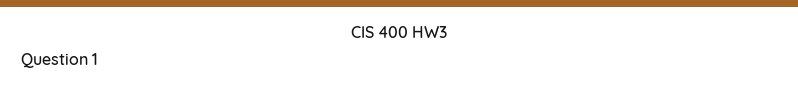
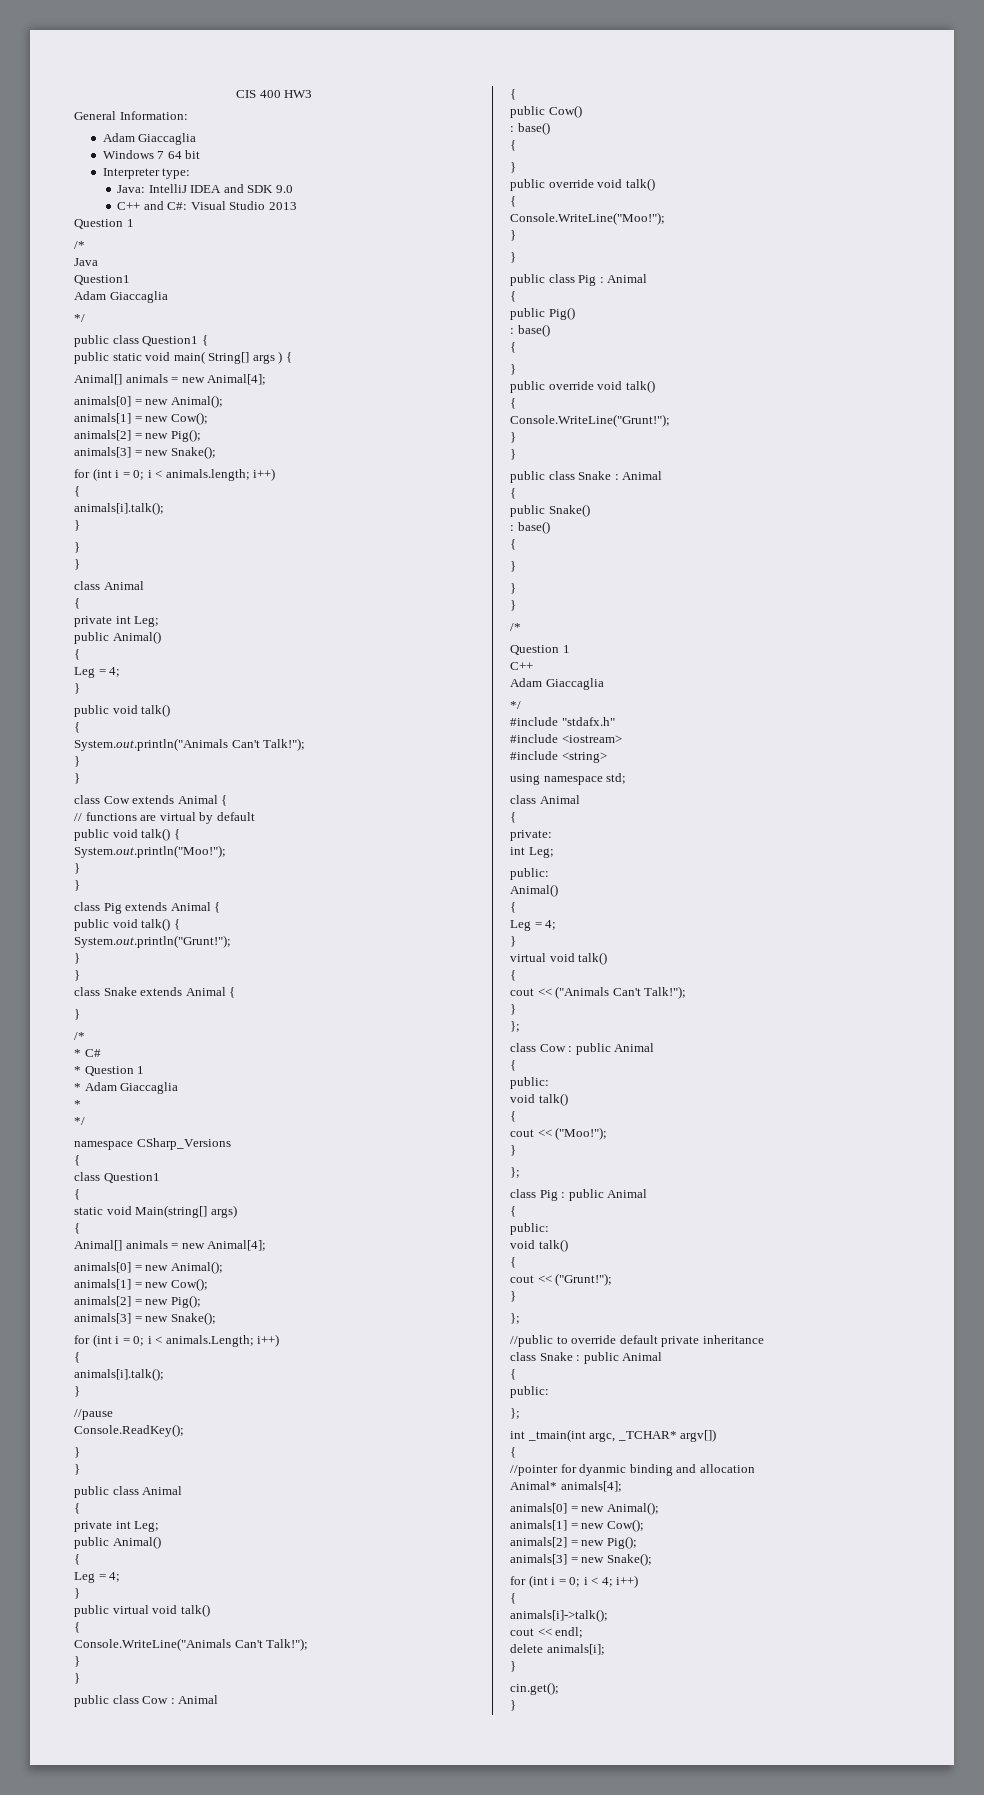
[21,53,99,68] Question 1 -> [74,111,188,120] [102,133,197,145] [102,150,201,159] [102,168,191,179] [117,184,293,193] [117,201,297,210] [74,219,134,229] [74,241,85,249] [74,258,98,266] [74,275,130,285] [74,291,168,303] [74,314,85,322] [74,335,208,347] [74,351,292,364] [74,374,267,385] [74,395,223,408] [74,412,208,425] [74,429,201,442] [74,446,216,459] [74,468,276,481] [74,486,80,497] [74,502,164,515] [74,520,80,531] [74,542,80,553] [74,559,80,570] [74,581,144,590] [74,598,80,609] [74,616,160,627] [74,631,161,644] [74,649,80,660] [74,667,121,678] [74,683,80,694] [74,704,171,717] [74,722,80,733] [74,738,306,751] [74,756,80,767] [74,773,80,784] [74,795,228,806] [74,812,255,824] [74,828,180,841] [74,845,226,858] [74,863,80,874] [74,880,80,891] [74,902,221,914] [74,918,180,931] [74,935,231,948] [74,953,80,964] [74,970,80,981] [74,987,236,998] [74,1009,80,1020] [74,1032,85,1040] [74,1049,101,1057] [74,1066,145,1076] [74,1082,179,1094] [74,1100,81,1108] [74,1117,85,1125] [74,1138,231,1150] [74,1155,80,1166] [74,1172,160,1183] [74,1189,80,1200] [74,1205,237,1218] [74,1223,80,1234] [74,1240,267,1251] [74,1261,223,1274] [74,1278,208,1291] [74,1295,201,1308] [74,1312,216,1325] [74,1334,280,1347] [74,1352,80,1363] [74,1368,164,1381] [74,1386,80,1397] [74,1409,113,1420] [74,1424,184,1437] [74,1447,80,1458] [74,1464,80,1475] [74,1486,183,1498] [74,1503,80,1514] [74,1521,160,1532] [74,1536,161,1549] [74,1554,80,1565] [74,1572,121,1583] [74,1588,80,1599] [74,1604,210,1617] [74,1622,80,1633] [74,1638,309,1651] [74,1656,80,1667] [74,1673,80,1684] [74,1695,219,1707] [510,89,516,100] [510,105,582,118] [510,122,550,135] [510,140,516,151] [510,162,516,173] [510,178,655,191] [510,196,516,207] [510,212,665,225] [510,230,516,241] [510,252,516,263] [510,274,648,286] [510,291,516,302] [510,307,575,320] [510,324,550,337] [510,342,516,353] [510,364,516,375] [510,380,655,393] [510,398,516,409] [510,414,670,427] [510,432,516,443] [510,449,516,460] [510,471,663,483] [510,488,516,499] [510,504,590,517] [510,521,550,534] [510,539,516,550] [510,561,516,572] [510,583,516,594] [510,600,516,611] [510,623,521,631] [510,645,570,655] [510,662,533,670] [510,678,604,690] [510,701,521,709] [510,717,615,726] [510,734,622,743] [510,751,607,763] [510,773,627,785] [510,795,580,804] [510,812,516,823] [510,830,552,841] [510,847,554,858] [510,868,549,880] [510,884,558,897] [510,902,516,913] [510,920,557,931] [510,936,516,947] [510,952,608,965] [510,970,516,981] [510,986,687,999] [510,1004,516,1015] [510,1021,520,1032] [510,1043,655,1055] [510,1060,516,1071] [510,1077,549,1089] [510,1093,568,1106] [510,1111,516,1122] [510,1127,608,1140] [510,1145,516,1156] [510,1167,520,1178] [510,1189,648,1201] [510,1206,516,1217] [510,1223,549,1235] [510,1239,568,1252] [510,1257,516,1268] [510,1273,613,1286] [510,1291,516,1302] [510,1313,520,1324] [510,1335,764,1347] [510,1352,663,1364] [510,1369,516,1380] [510,1386,549,1398] [510,1408,520,1419] [510,1429,717,1442] [510,1447,516,1458] [510,1464,755,1476] [510,1481,622,1492] [510,1502,659,1515] [510,1519,644,1532] [510,1536,637,1549] [510,1553,652,1566] [510,1575,639,1588] [510,1593,516,1604] [510,1609,608,1622] [510,1627,584,1638] [510,1644,605,1655] [510,1661,516,1672] [510,1682,559,1695] [510,1700,516,1711] General Information: // Adam Giaccaglia // Windows 7 64 bit // Interpreter type: // Java: IntelliJ IDEA and SDK 9.0 // C++ and C#: Visual Studio 2013 // Question 1 // /* // Java // Question1 // Adam Giaccaglia // */ // public class Question1 { // public static void main( String[] args ) { // Animal[] animals = new Animal[4]; // animals[0] = new Animal(); // animals[1] = new Cow(); // animals[2] = new Pig(); // animals[3] = new Snake(); // for (int i = 0; i < animals.length; i++) // { // animals[i].talk(); // } // } // } // class Animal // { // private int Leg; // public Animal() // { // Leg = 4; // } // public void talk() // { // System.out.println("Animals Can't Talk!"); // } // } // class Cow extends Animal { // // functions are virtual by default // public void talk() { // System.out.println("Moo!"); // } // } // class Pig extends Animal { // public void talk() { // System.out.println("Grunt!"); // } // } // class Snake extends Animal { // } // /* // * C# // * Question 1 // * Adam Giaccaglia // * // */ // namespace CSharp_Versions // { // class Question1 // { // static void Main(string[] args) // { // Animal[] animals = new Animal[4]; // animals[0] = new Animal(); // animals[1] = new Cow(); // animals[2] = new Pig(); // animals[3] = new Snake(); // for (int i = 0; i < animals.Length; i++) // { // animals[i].talk(); // } // //pause // Console.ReadKey(); // } // } // public class Animal // { // private int Leg; // public Animal() // { // Leg = 4; // } // public virtual void talk() // { // Console.WriteLine("Animals Can't Talk!"); // } // } // public class Cow : Animal // { // public Cow() // : base() // { // } // public override void talk() // { // Console.WriteLine("Moo!"); // } // } // public class Pig : Animal // { // public Pig() // : base() // { // } // public override void talk() // { // Console.WriteLine("Grunt!"); // } // } // public class Snake : Animal // { // public Snake() // : base() // { // } // } // } // /* // Question 1 // C++ // Adam Giaccaglia // */ // #include "stdafx.h" // #include <iostream> // #include <string> // using namespace std; // class Animal // { // private: // int Leg; // public: // Animal() // { // Leg = 4; // } // virtual void talk() // { // cout << ("Animals Can't Talk!"); // } // }; // class Cow : public Animal // { // public: // void talk() // { // cout << ("Moo!"); // } // }; // class Pig : public Animal // { // public: // void talk() // { // cout << ("Grunt!"); // } // }; // //public to override default private inheritance // class Snake : public Animal // { // public: // }; // int _tmain(int argc, _TCHAR* argv[]) // { // //pointer for dyanmic binding and allocation // Animal* animals[4]; // animals[0] = new Animal(); // animals[1] = new Cow(); // animals[2] = new Pig(); // animals[3] = new Snake(); // for (int i = 0; i < 4; i++) // { // animals[i]->talk(); // cout << endl; // delete animals[i]; // } // cin.get(); // }

